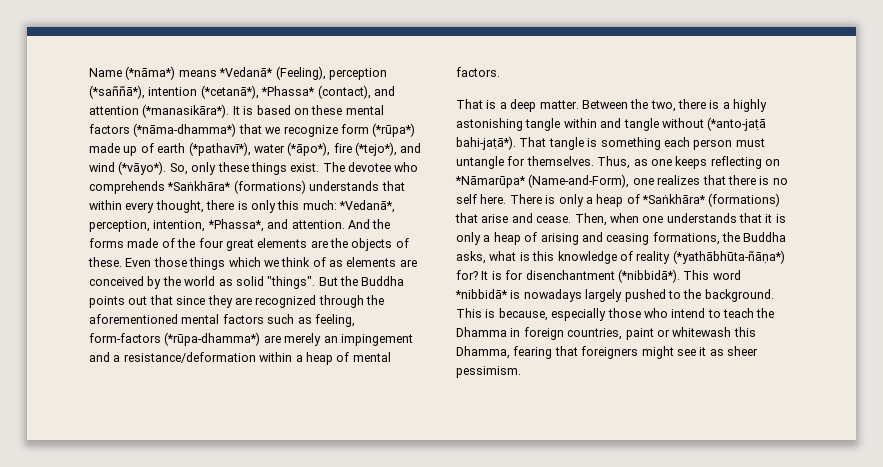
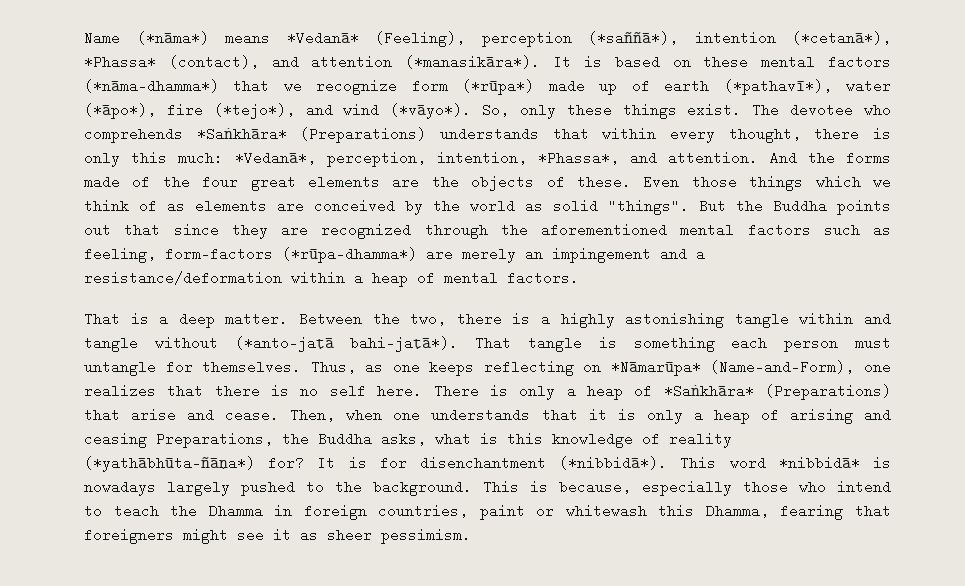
[233,180,306,194] (formations) -> [300,127,427,143] (Preparations)
[708,193,781,207] (formations) -> [765,384,891,400] (Preparations)
[652,232,720,245] formations, -> [156,432,273,448] Preparations,

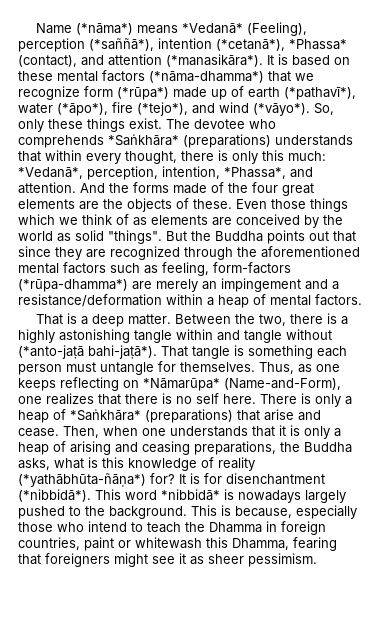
[300,127,427,143] (Preparations) -> [183,134,271,148] (preparations)
[765,384,891,400] (Preparations) -> [145,409,233,423] (preparations)
[156,432,273,448] Preparations, -> [194,441,276,455] preparations,

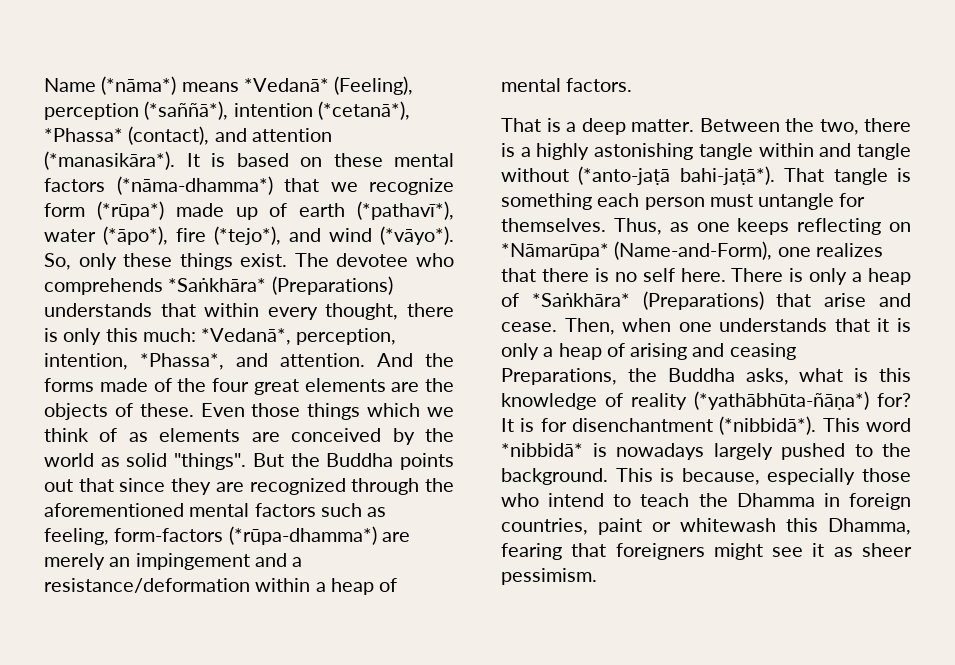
[183,134,271,148] (preparations) -> [271,276,393,295] (Preparations)
[145,409,233,423] (preparations) -> [642,291,764,310] (Preparations)
[194,441,276,455] preparations, -> [501,368,617,385] Preparations,

